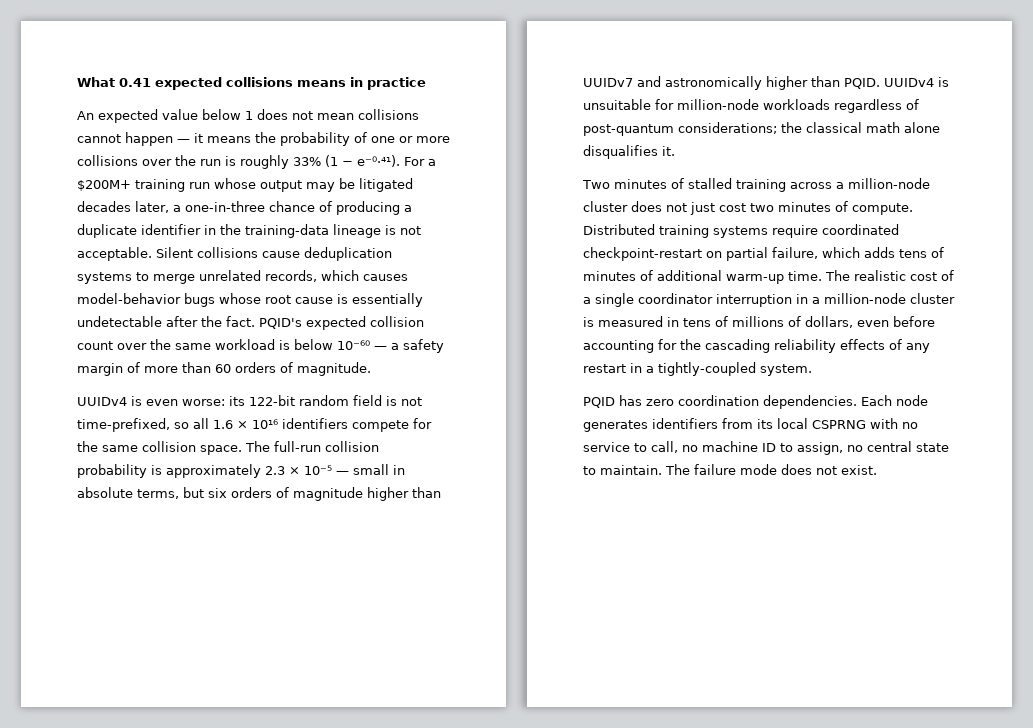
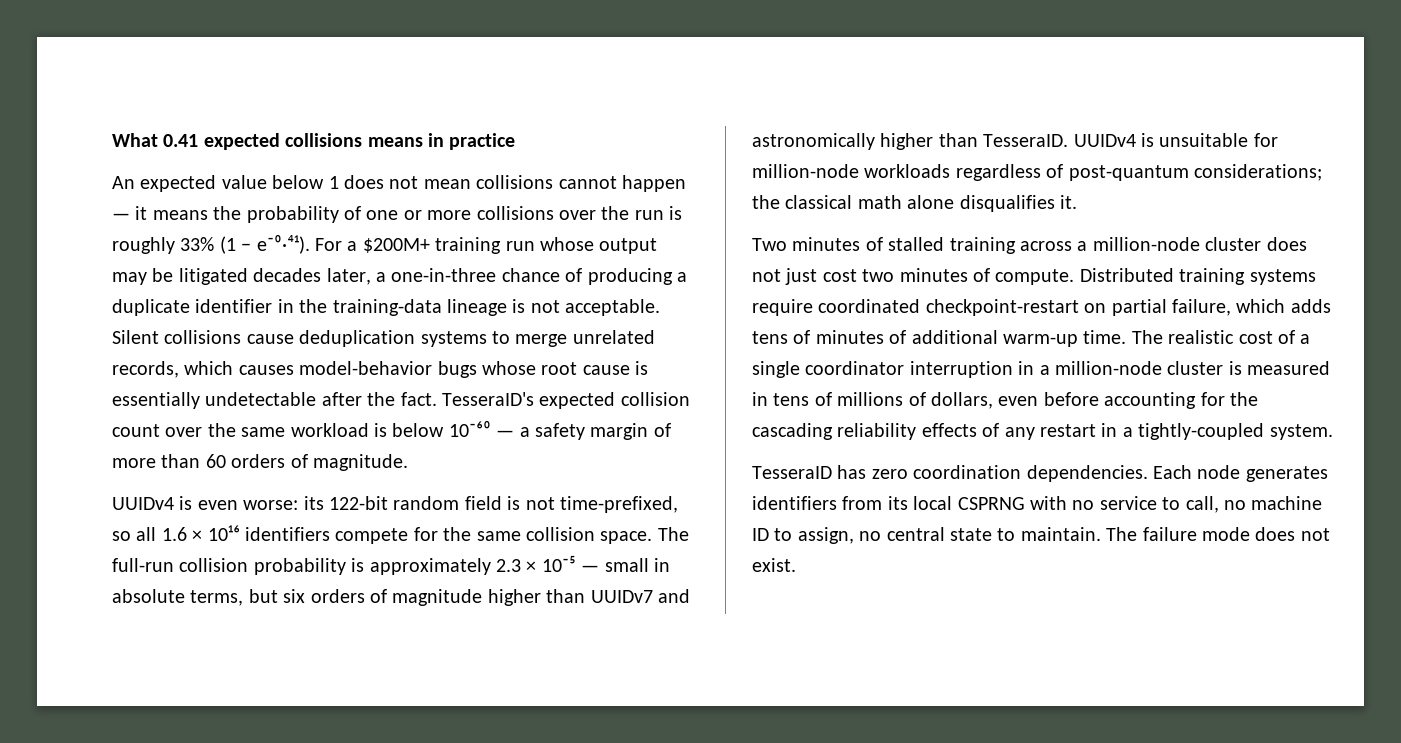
[259,318,302,329] PQID's -> [442,392,534,406] TesseraID's
[844,78,880,89] PQID. -> [983,134,1069,147] TesseraID.
[583,397,615,408] PQID -> [752,466,832,479] TesseraID

